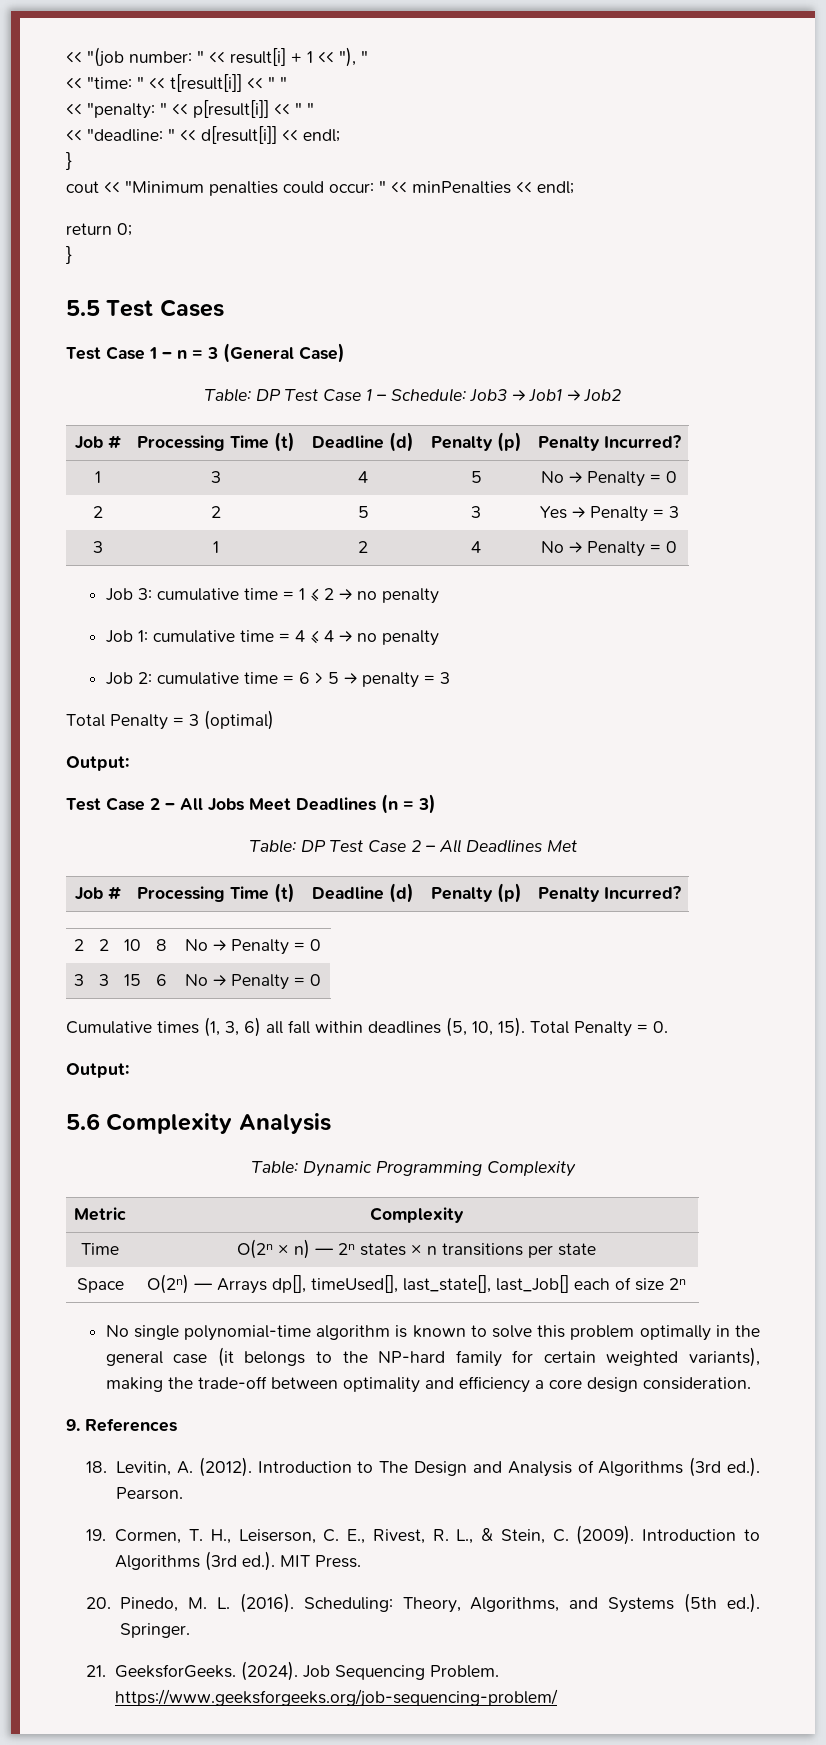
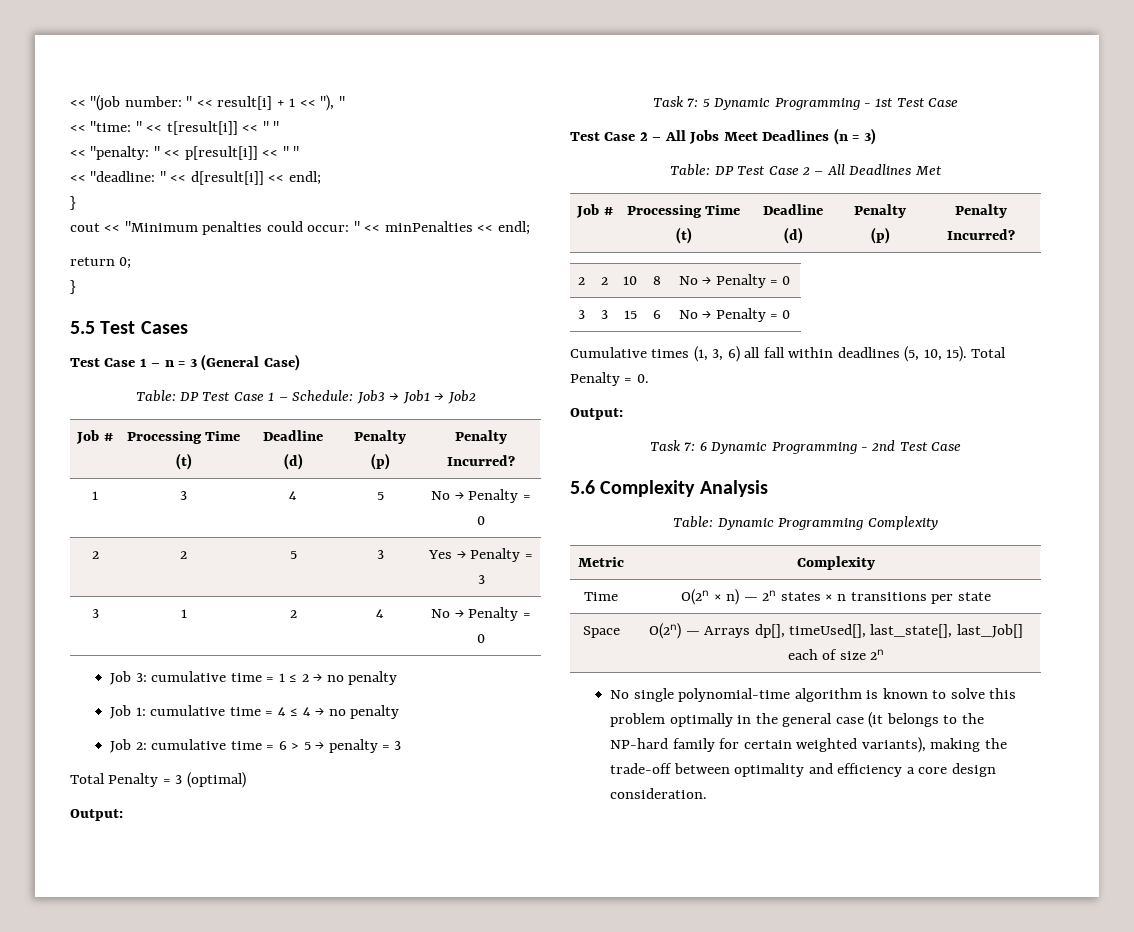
(129, 763) none -> [652,96,959,110] // Task 7: 5 Dynamic Programming - 1st Test Case
(129, 1070) none -> [649,440,962,454] // Task 7: 6 Dynamic Programming - 2nd Test Case
[66,1418,177,1432] [86,1457,761,1477] [116,1487,184,1500] [86,1525,760,1545] [115,1551,362,1571] [86,1593,760,1613] [120,1623,191,1638] [86,1661,500,1681] [115,1689,559,1707] // 9. References // 18. Levitin, A. (2012). Introduction to The Design and Analysis of Algorithms (3rd ed.). Pearson. // 19. Cormen, T. H., Leiserson, C. E., Rivest, R. L., & Stein, C. (2009). Introduction to Algorithms (3rd ed.). MIT Press. // 20. Pinedo, M. L. (2016). Scheduling: Theory, Algorithms, and Systems (5th ed.). Springer. // 21. GeeksforGeeks. (2024). Job Sequencing Problem. https://www.geeksforgeeks.org/job-sequencing-problem/ -> (708, 793) none

